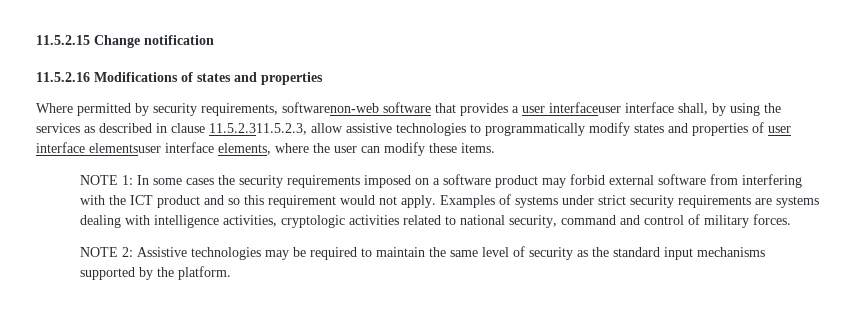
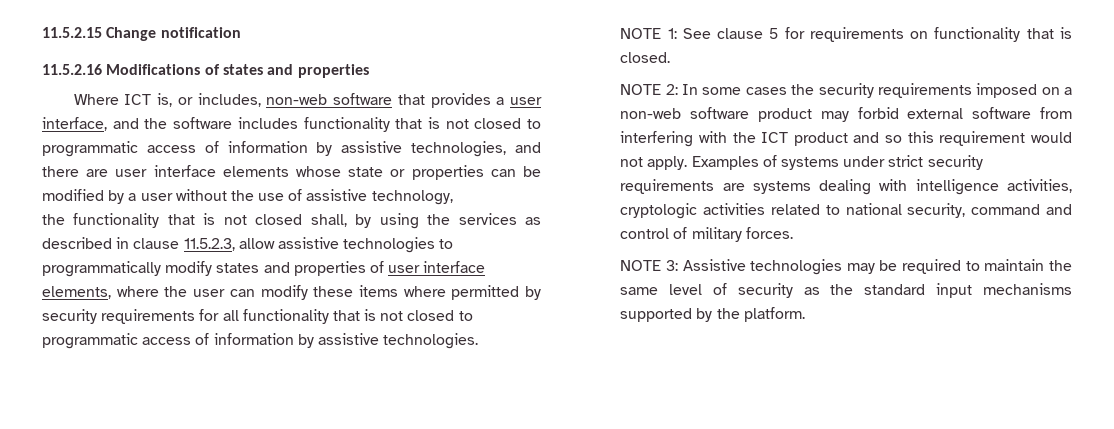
[77,102,379,116] permitted by security requirements, softwarenon-web -> [124,93,328,107] ICT is, or includes, non-web
[549,102,674,113] interfaceuser interface -> [42,117,541,132] [42,141,541,157] [42,165,541,180] [42,189,453,205] [42,213,303,228] interface, and the software includes functionality that is not closed to programmatic access of information by assistive technologies, and there are user interface elements whose state or properties can be modified by a user without the use of assistive technology, // the functionality that is not closed
[209,123,307,135] 11.5.2.311.5.2.3, -> [183,238,235,251] 11.5.2.3,
[89,142,214,153] elementsuser interface -> (486, 267) none
[461,143,495,153] [79,175,133,185] items. // NOTE 1: -> [358,285,541,300] [42,309,473,324] [42,333,479,349] [620,27,1072,42] [620,52,671,63] [620,84,678,95] items where permitted by security requirements for all functionality that is not closed to programmatic access of information by assistive technologies. // NOTE 1: See clause 5 for requirements on functionality that is closed. // NOTE 2:
(440, 181) none -> [620,108,682,119] non-web
[121,247,133,257] 2: -> [665,260,678,271] 3:

